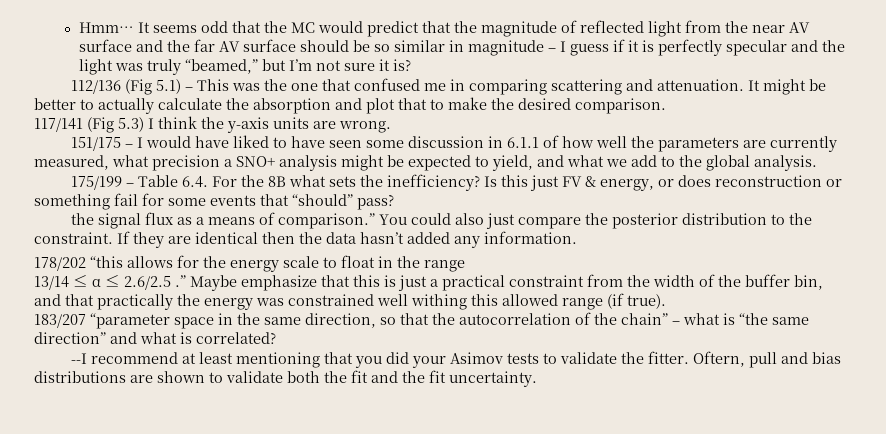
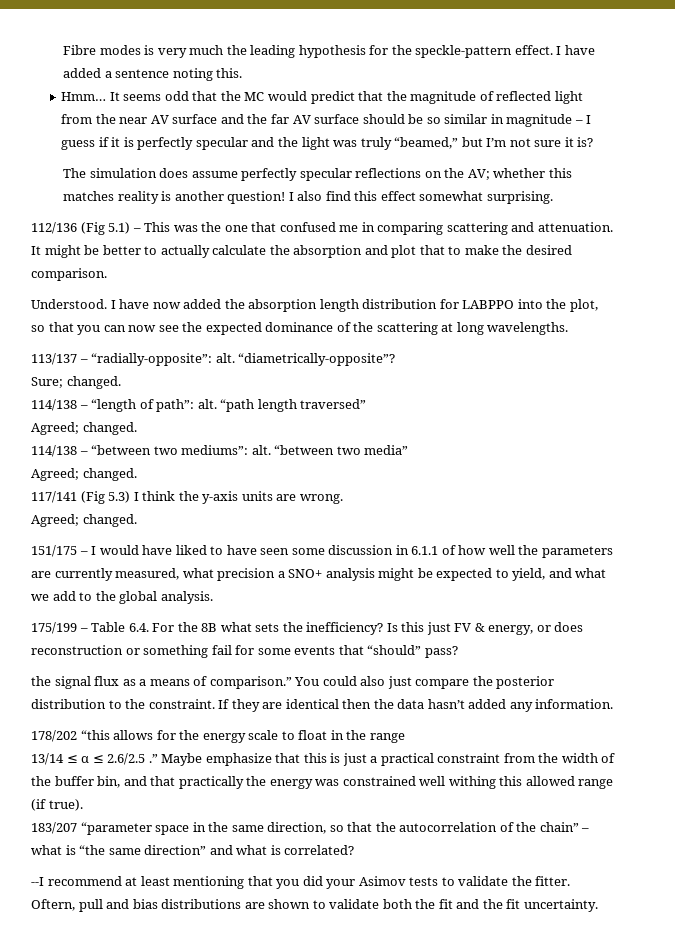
(78, 27) none -> [63,45,595,58] [63,68,243,81] Fibre modes is very much the leading hypothesis for the speckle-pattern effect. I have added a sentence noting this. //
(411, 65) none -> [63,168,572,181] [63,191,553,204] // The simulation does assume perfectly specular reflections on the AV; whether this matches reality is another question! I also find this effect somewhat surprising.
(666, 106) none -> [31,299,598,312] [31,322,569,335] [31,353,396,366] [31,376,121,389] [31,399,367,412] [31,422,137,435] [31,445,409,457] [31,468,137,481] // Understood. I have now added the absorption length distribution for LABPPO into the plot, so that you can now see the expected dominance of the scattering at long wavelengths. // 113/137 – “radially-opposite”: alt. “diametrically-opposite”? // Sure; changed. // 114/138 – “length of path”: alt. “path length traversed” // Agreed; changed. // 114/138 – “between two mediums”: alt. “between two media” // Agreed; changed.
(391, 127) none -> [31,514,137,527] // Agreed; changed.

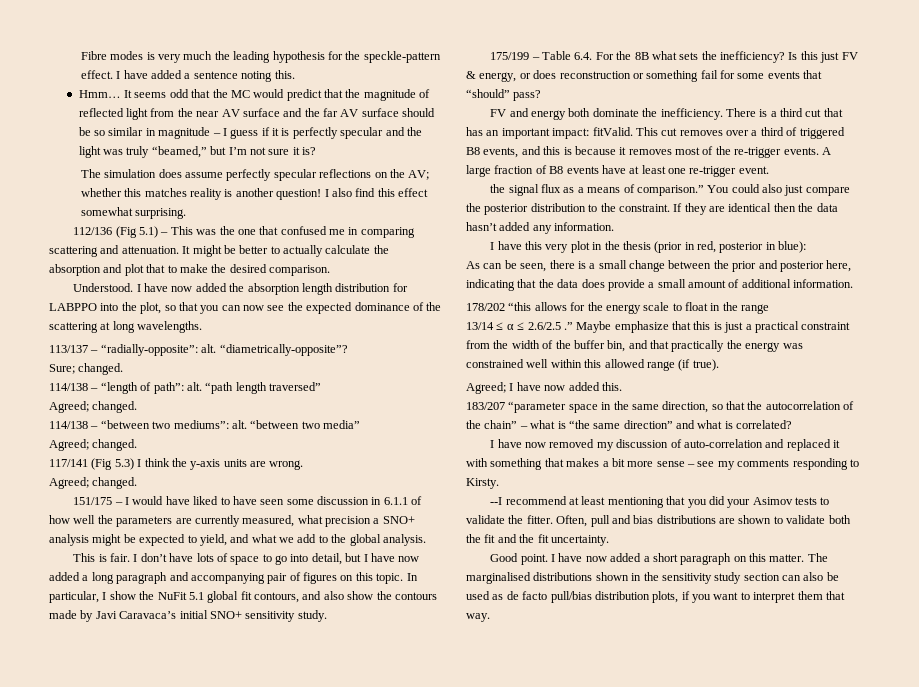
(213, 597) none -> [73,553,420,565] [49,572,418,584] [49,591,437,603] [49,610,327,622] // This is fair. I don’t have lots of space to go into detail, but I have now added a long paragraph and accompanying pair of figures on this topic. In particular, I show the NuFit 5.1 global fit contours, and also show the contours made by Javi Caravaca’s initial SNO+ sensitivity study.
(458, 652) none -> [490,108,843,120] [466,127,845,139] [466,146,831,158] [466,165,769,177] // FV and energy both dominate the inefficiency. There is a third cut that has an important impact: fitValid. This cut removes over a third of triggered B8 events, and this is because it removes most of the re-trigger events. A large fraction of B8 events have at least one re-trigger event.
(614, 704) none -> [490,241,807,253] [466,260,852,272] [466,279,854,291] // I have this very plot in the thesis (prior in red, posterior in blue): // As can be seen, there is a small change between the prior and posterior here, indicating that the data does provide a small amount of additional information.
[448,776,496,789] withing -> [550,359,582,368] within
(83, 805) none -> [466,382,622,394] // Agreed; I have now added this.
(355, 850) none -> [490,439,840,451] [466,458,859,470] [466,478,499,489] // I have now removed my discussion of auto-correlation and replaced it with something that makes a bit more sense – see my comments responding to Kirsty.
[31,899,75,911] Oftern, -> [556,515,588,527] Often,
(598, 905) none -> [490,553,828,565] [466,572,839,584] [466,591,845,603] [466,613,490,622] // Good point. I have now added a short paragraph on this matter. The marginalised distributions shown in the sensitivity study section can also be used as de facto pull/bias distribution plots, if you want to interpret them that way.

